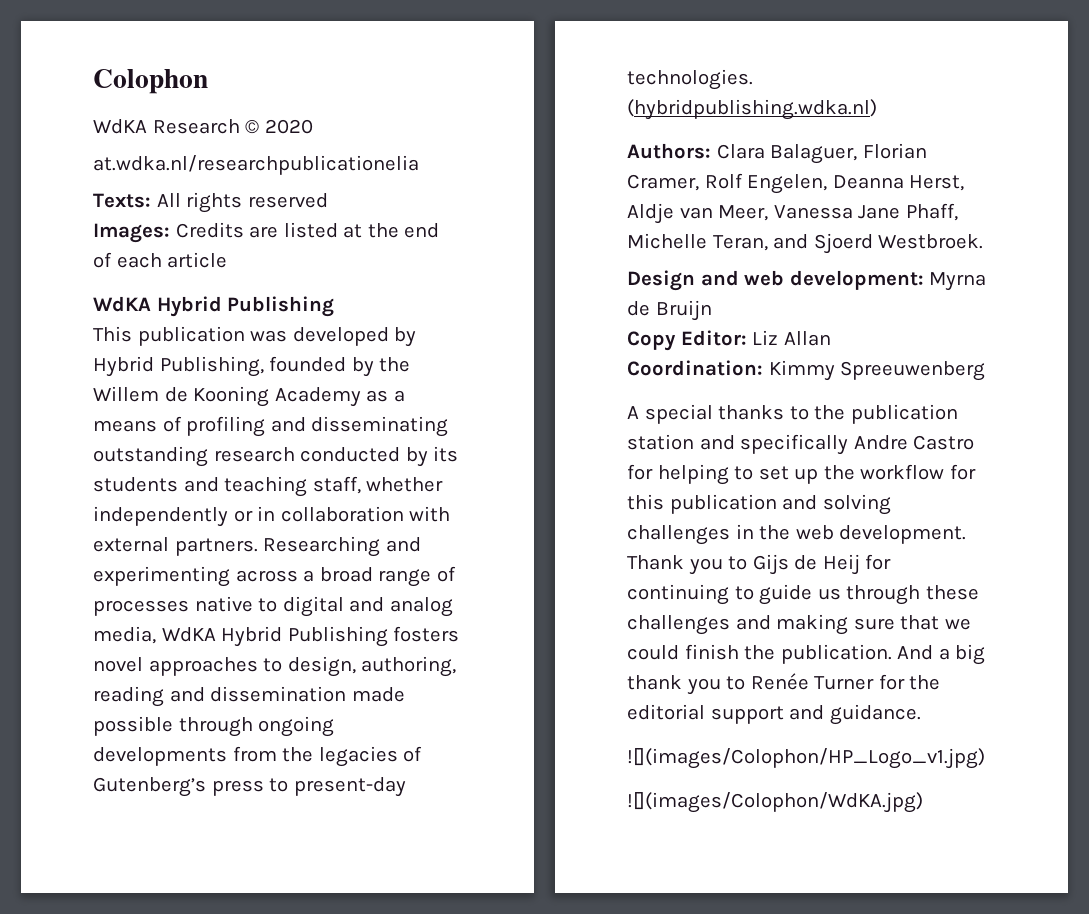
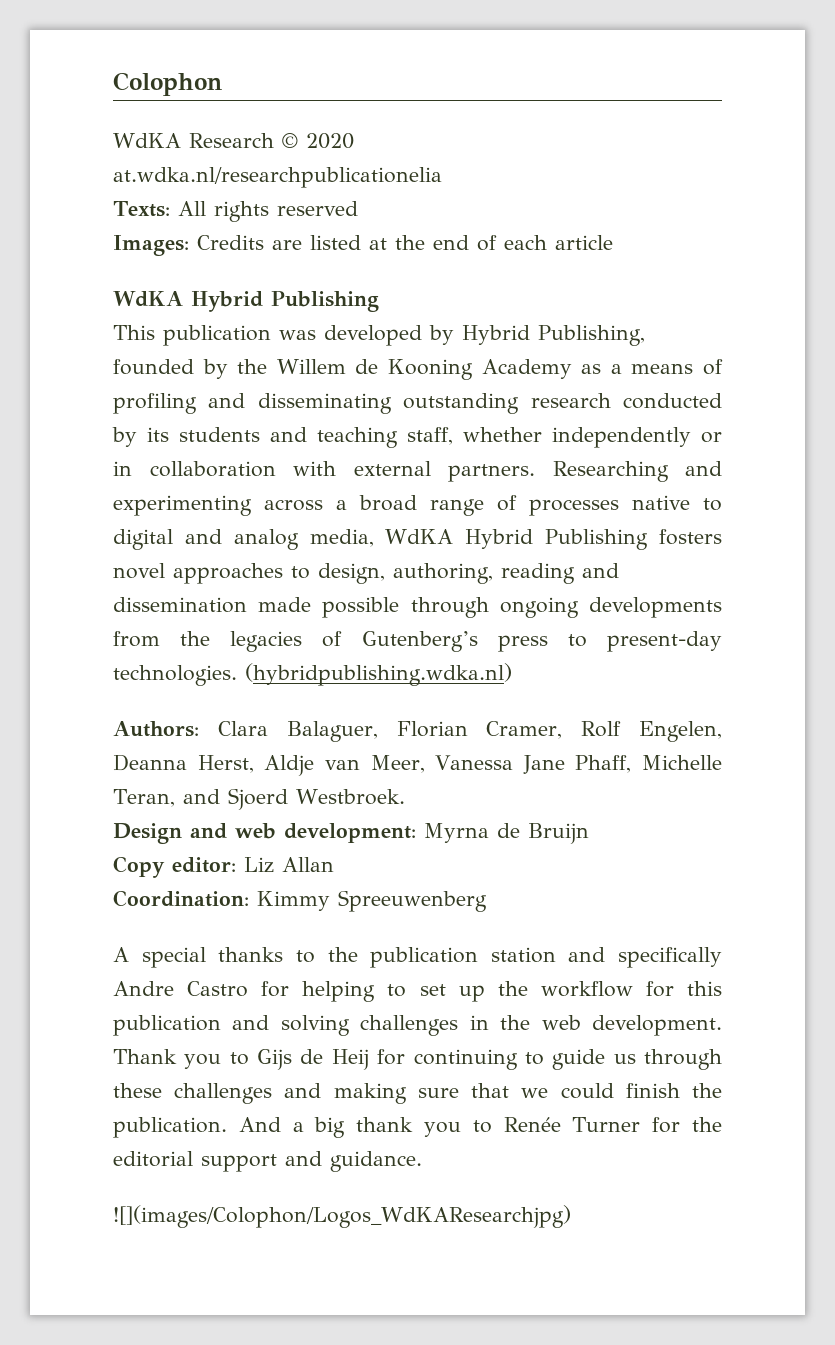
[680,330,747,346] Editor: -> [172,857,236,873] editor:
[627,748,985,769] [627,792,923,813] ![](images/Colophon/HP_Logo_v1.jpg) // ![](images/Colophon/WdKA.jpg) -> [113,1205,571,1228] ![](images/Colophon/Logos_WdKAResearchjpg)

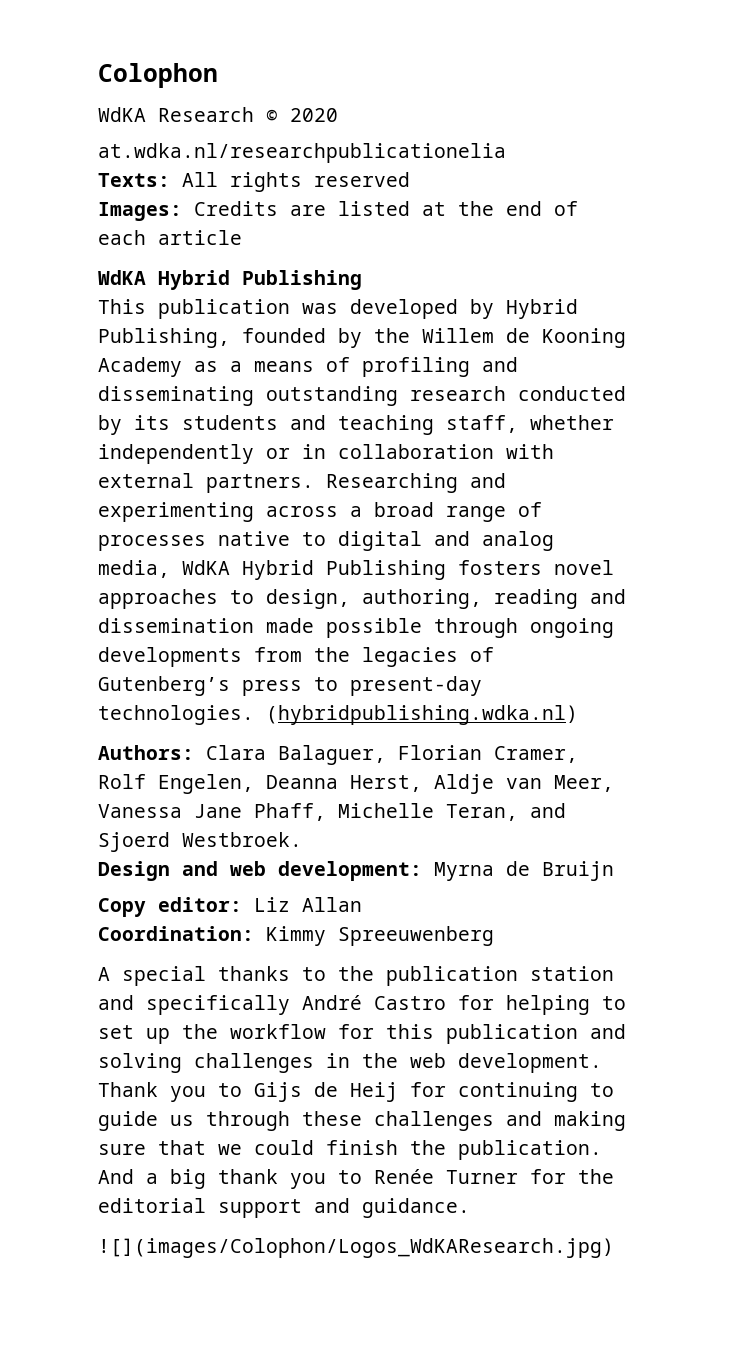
[113,981,174,996] Andre -> [302,995,362,1010] André
[113,1205,571,1228] ![](images/Colophon/Logos_WdKAResearchjpg) -> [98,1238,614,1258] ![](images/Colophon/Logos_WdKAResearch.jpg)

